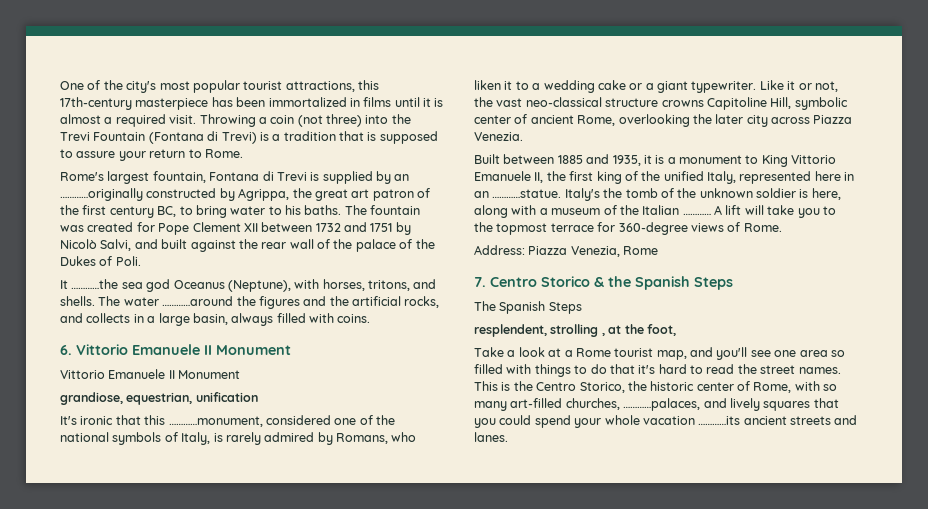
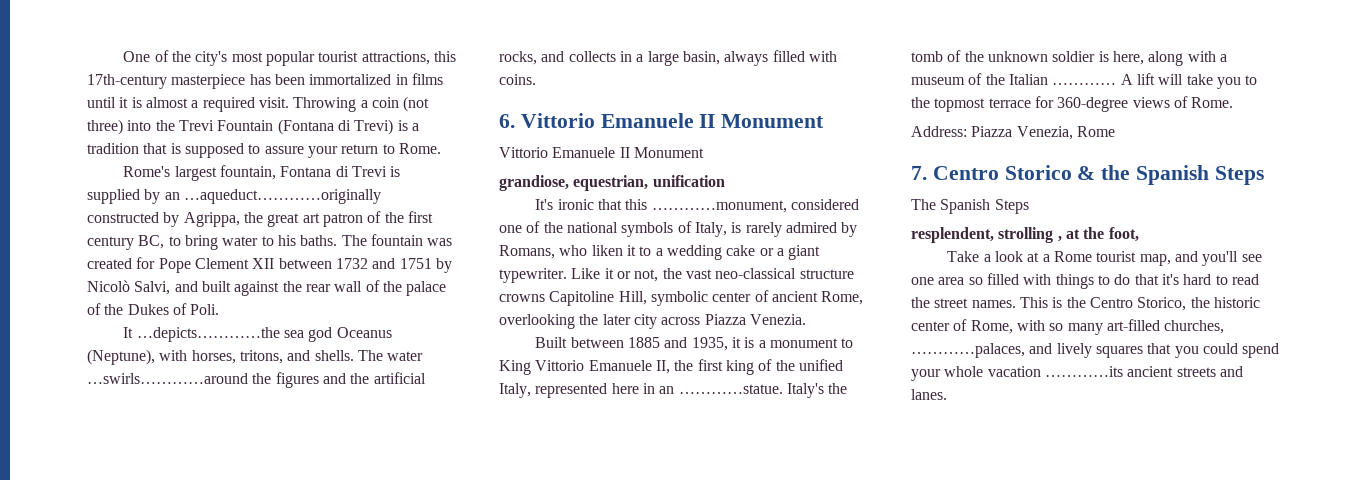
[60,188,143,201] …………originally -> [183,189,381,204] …aqueduct…………originally
[71,279,119,289] …………the -> [136,327,280,342] …depicts…………the
[162,296,234,306] …………around -> [87,373,248,384] …swirls…………around

